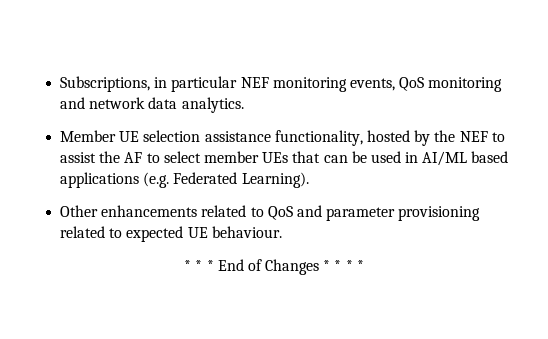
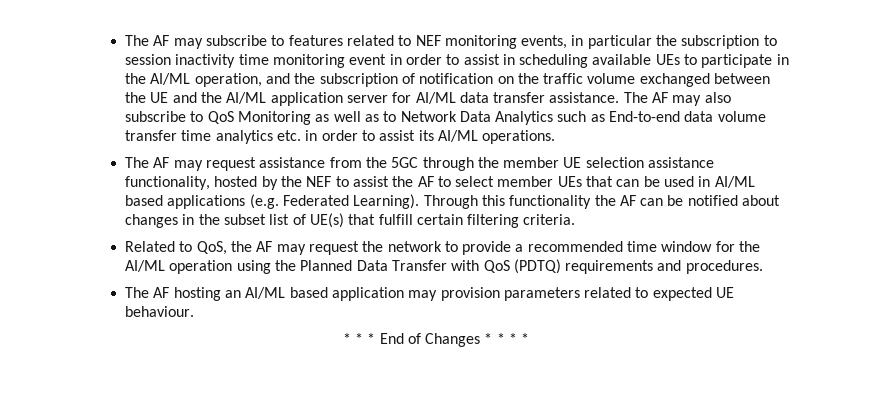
[60,76,503,92] [60,97,244,113] [60,130,117,142] Subscriptions, in particular NEF monitoring events, QoS monitoring and network data analytics. // Member -> [124,35,777,49] [124,54,789,68] [124,73,771,87] [124,92,731,106] [124,111,766,125] [124,130,556,144] [124,157,560,171] The AF may subscribe to features related to NEF monitoring events, in particular the subscription to session inactivity time monitoring event in order to assist in scheduling available UEs to participate in the AI/ML operation, and the subscription of notification on the traffic volume exchanged between the UE and the AI/ML application server for AI/ML data transfer assistance. The AF may also subscribe to QoS Monitoring as well as to Network Data Analytics such as End-to-end data volume transfer time analytics etc. in order to assist its AI/ML operations. // The AF may request assistance from the 5GC through the member
[60,205,481,221] // Other enhancements related to QoS and parameter provisioning -> [423,195,781,209] [124,213,576,228] [124,241,761,255] [124,259,763,274] [124,287,580,301] Through this functionality the AF can be notified about changes in the subset list of UE(s) that fulfill certain filtering criteria. // Related to QoS, the AF may request the network to provide a recommended time window for the AI/ML operation using the Planned Data Transfer with QoS (PDTQ) requirements and procedures. // The AF hosting an AI/ML based application may provision parameters

